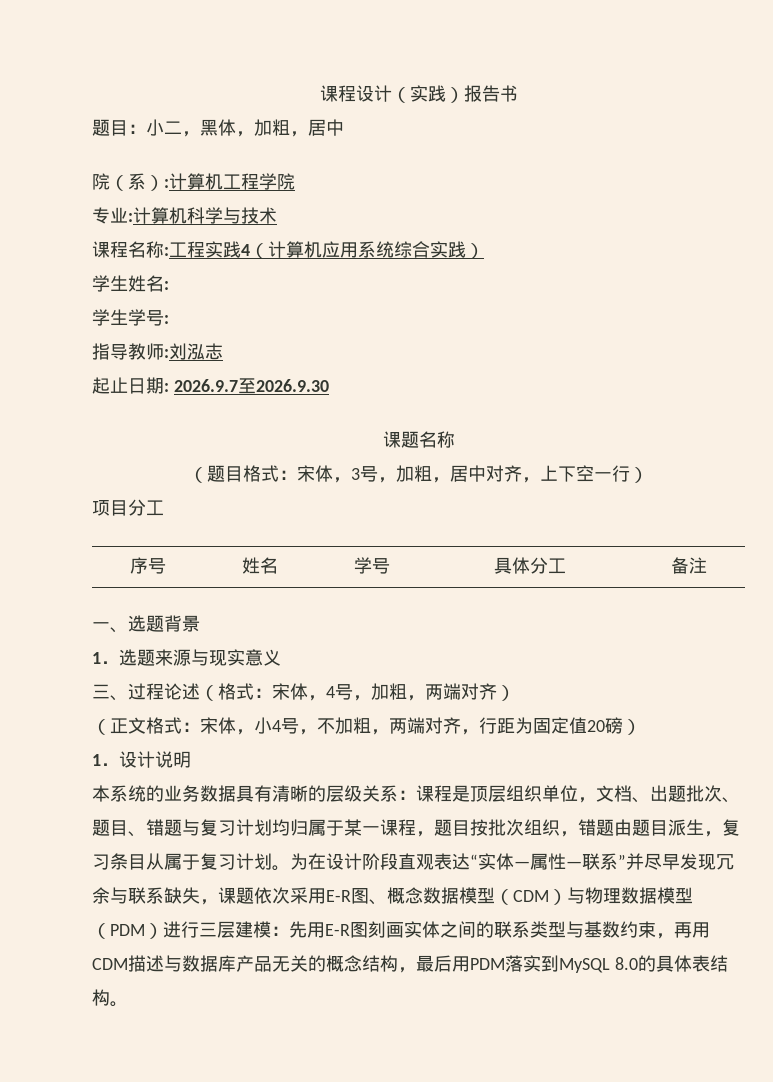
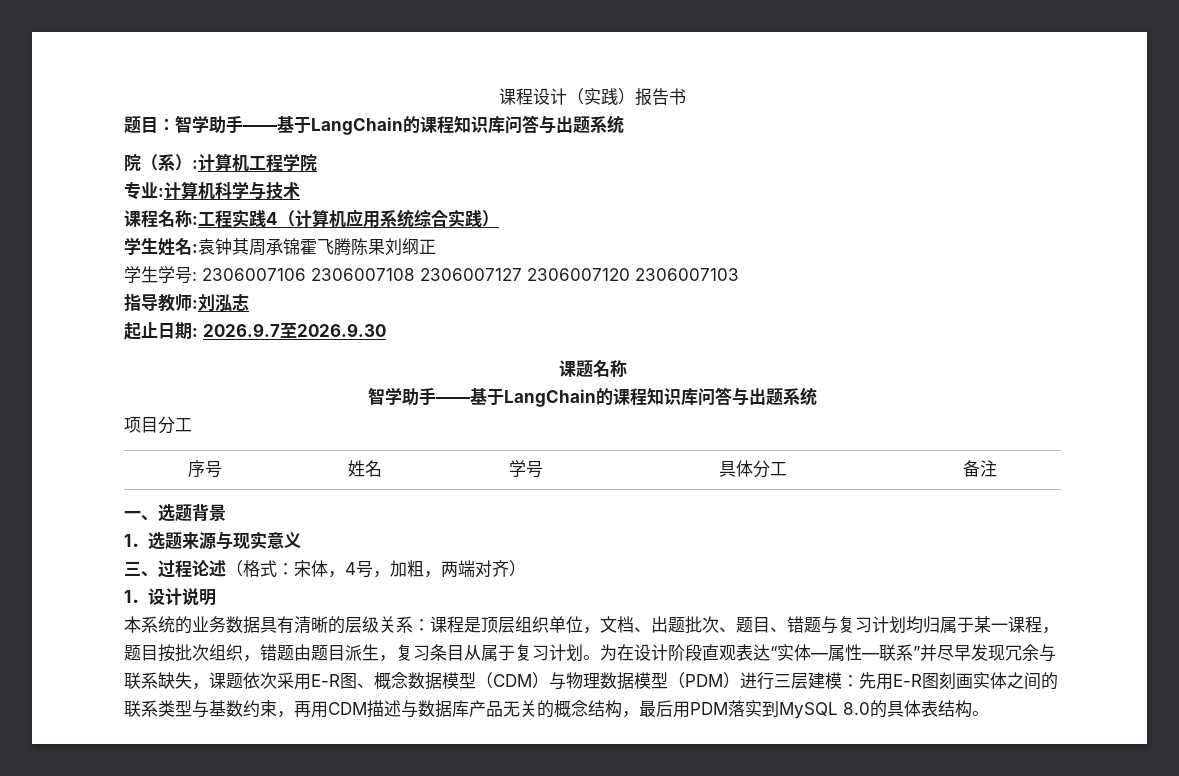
[146,119,344,137] 小二，黑体，加粗，居中 -> [175,115,624,135] 智学助手——基于LangChain的课程知识库问答与出题系统
[92,309,169,326] // 学生学号: -> [198,238,436,256] [124,266,739,284] 袁钟其周承锦霍飞腾陈果刘纲正 // 学生学号: 2306007106 2306007108 2306007127 2306007120 2306007103
[189,465,648,483] （题目格式：宋体，3号，加粗，居中对齐，上下空一行） -> [368,387,817,407] 智学助手——基于LangChain的课程知识库问答与出题系统
[92,717,641,735] // （正文格式：宋体，小4号，不加粗，两端对齐，行距为固定值20磅） -> (526, 568) none

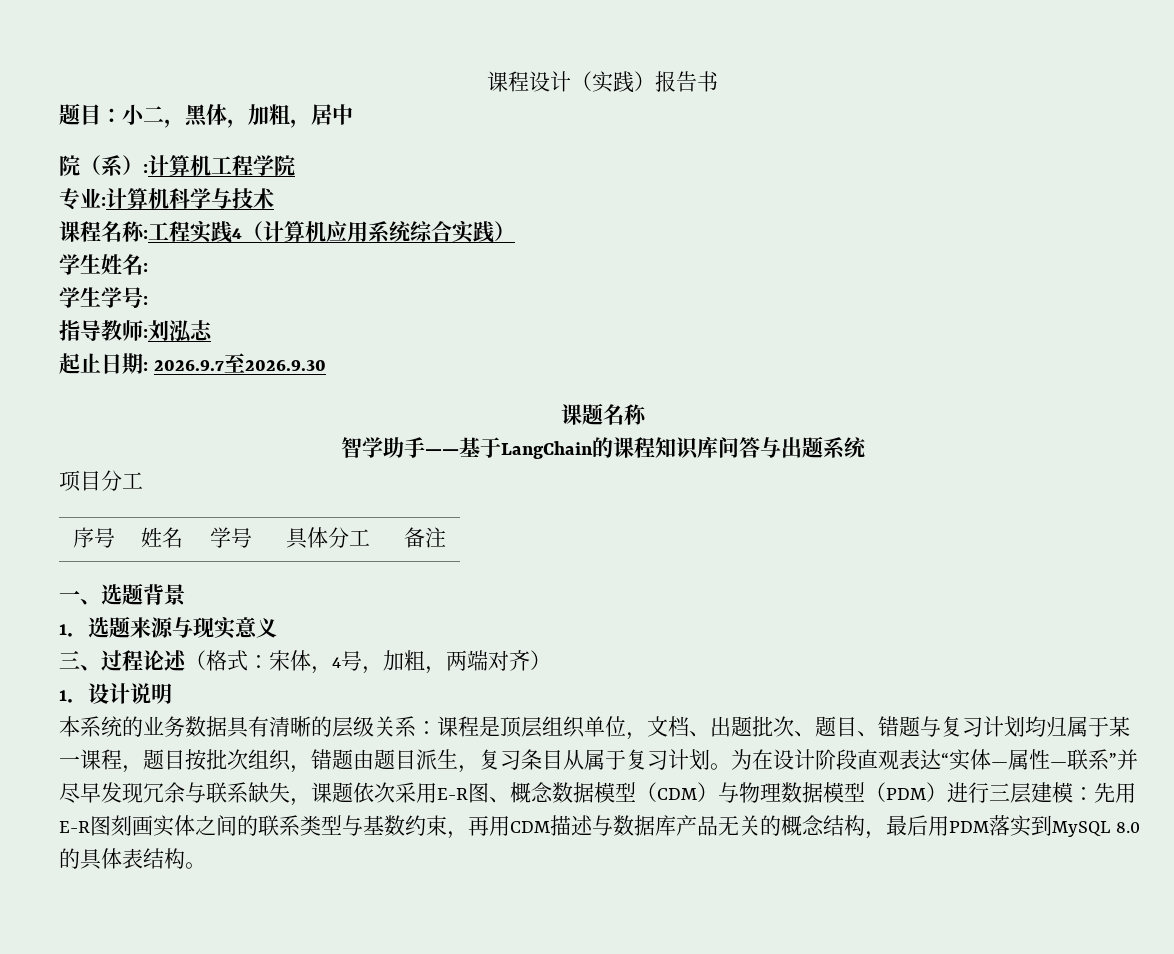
[175,115,624,135] 智学助手——基于LangChain的课程知识库问答与出题系统 -> [122,104,353,128] 小二，黑体，加粗，居中
[198,238,436,256] [124,266,739,284] 袁钟其周承锦霍飞腾陈果刘纲正 // 学生学号: 2306007106 2306007108 2306007127 2306007120 2306007103 -> [59,287,148,308] // 学生学号:

